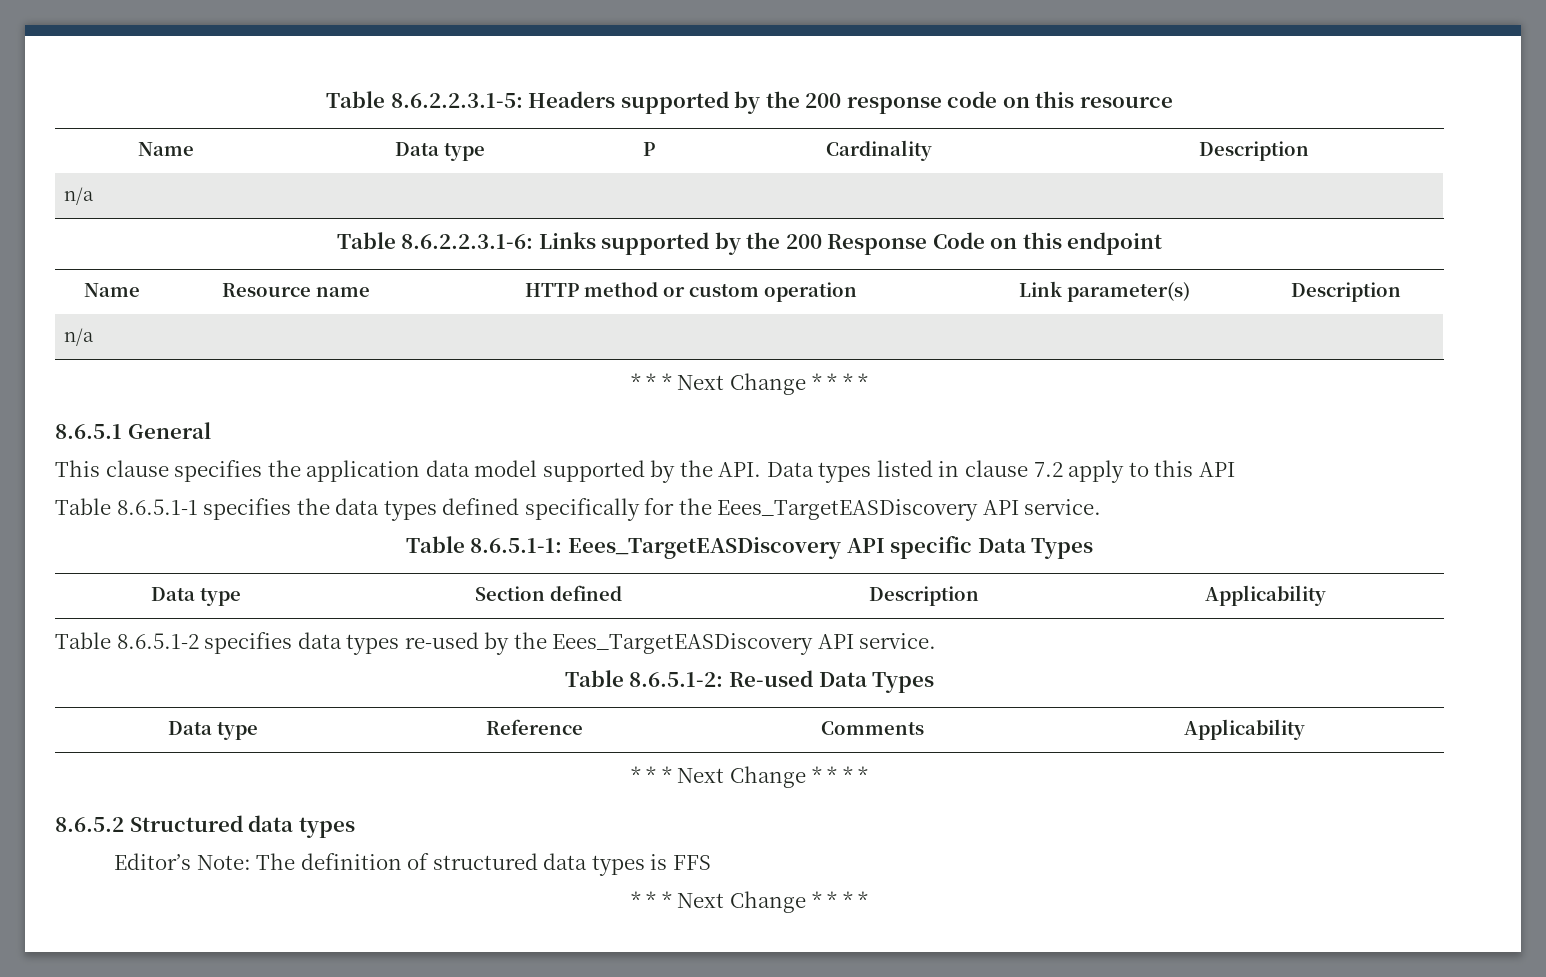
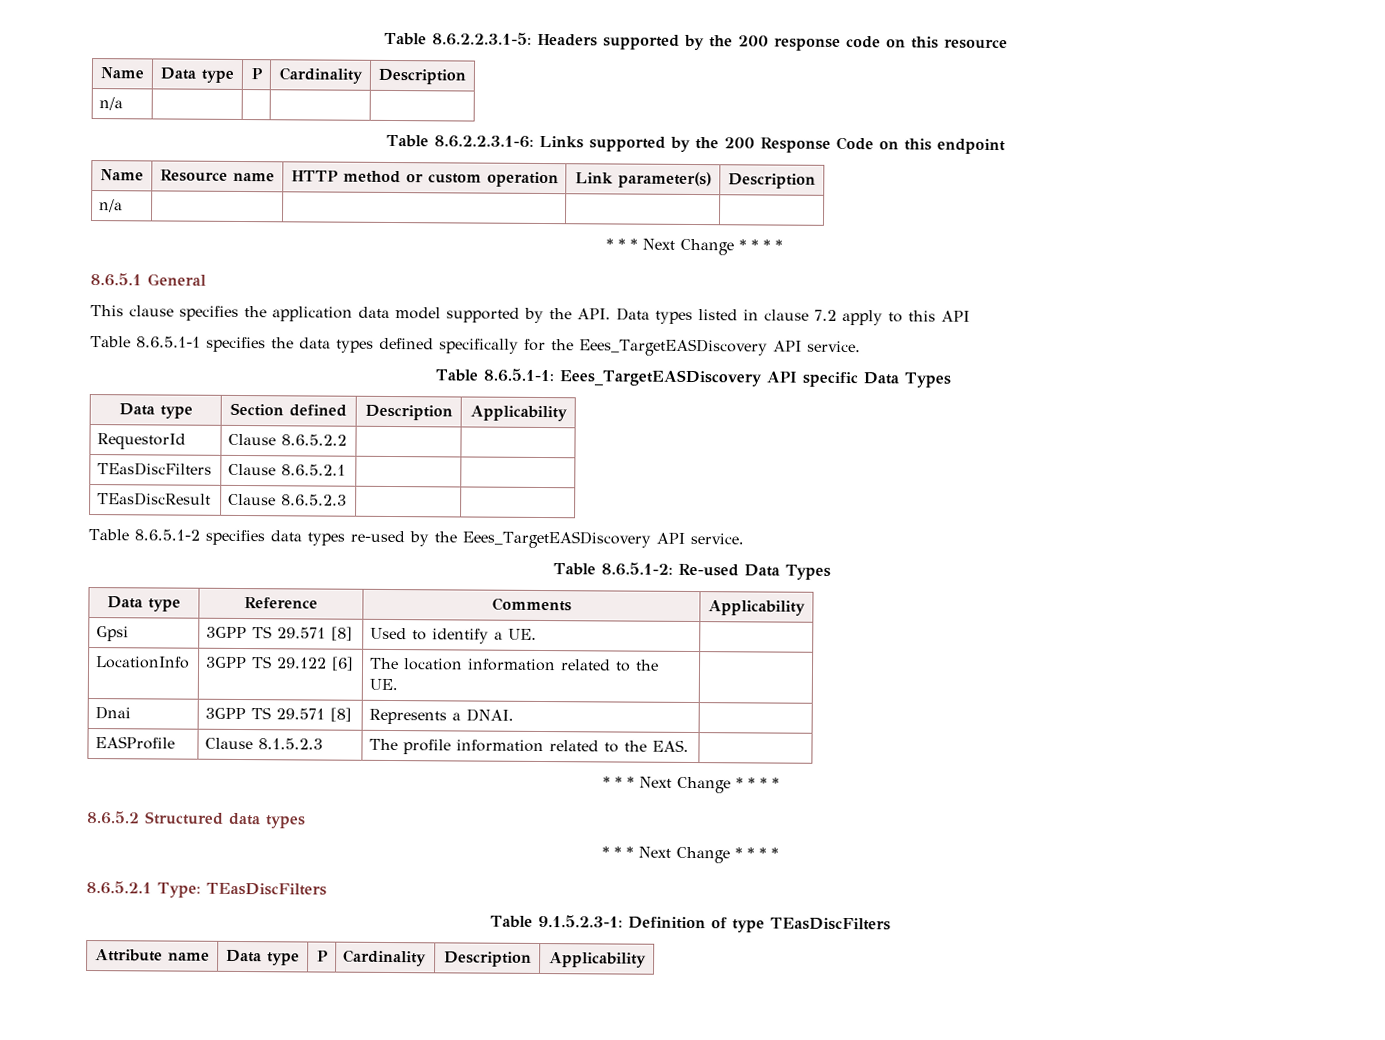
(1326, 595) none -> [97,433,187,450] [228,433,348,446] [97,462,213,476] [228,463,347,476] [97,492,212,506] [228,493,348,506] // RequestorId | Clause 8.6.5.2.2 | | // TEasDiscFilters | Clause 8.6.5.2.1 | | // TEasDiscResult | Clause 8.6.5.2.3 | |
(1305, 729) none -> [96,626,130,642] [206,626,354,641] [370,627,538,644] [96,656,191,669] [206,656,355,671] [370,657,660,672] [369,678,399,691] [95,706,132,720] [205,707,353,722] [369,708,515,725] [95,736,176,750] [205,737,324,750] [369,738,690,755] // Gpsi | 3GPP TS 29.571 [8] | Used to identify a UE. | // LocationInfo | 3GPP TS 29.122 [6] | The location information related to the UE. | // Dnai | 3GPP TS 29.571 [8] | Represents a DNAI. | // EASProfile | Clause 8.1.5.2.3 | The profile information related to the EAS. |
[113,853,711,876] [630,891,869,913] // Editor’s Note: The definition of structured data types is FFS // * * * Next Change * * * * -> [602,846,778,864] [86,880,327,898] [489,914,891,933] [95,949,210,962] [226,949,300,966] [316,950,328,962] [343,949,428,967] [443,951,532,967] [548,952,647,968] // * * * Next Change * * * * // 8.6.5.2.1 Type: TEasDiscFilters // Table 9.1.5.2.3-1: Definition of type TEasDiscFilters // Attribute name | Data type | P | Cardinality | Description | Applicability

